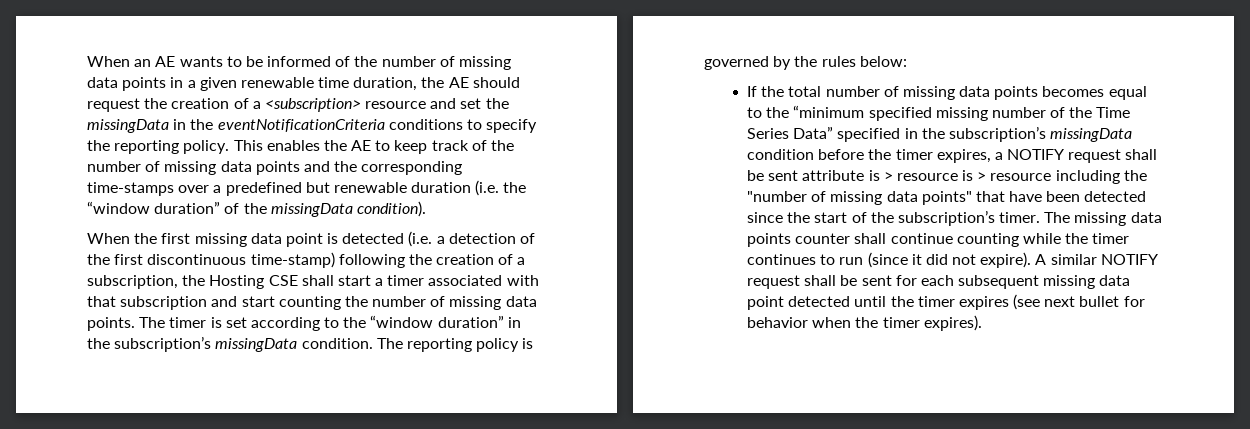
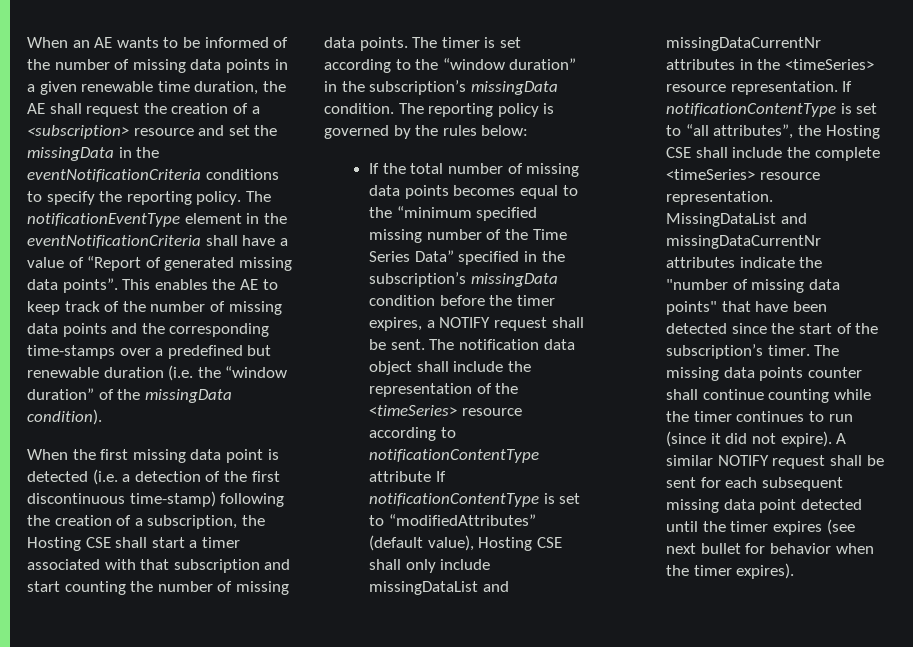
[472,77,520,88] should -> [49,103,82,114] shall
(230, 147) none -> [245,191,271,202] [27,213,287,227] [27,235,288,248] [27,256,292,271] [27,278,118,293] The notificationEventType element in the eventNotificationCriteria shall have a value of “Report of generated missing data points”.
[768,170,1120,184] sent attribute is > resource is > resource including -> [390,339,575,350] [369,361,531,375] [369,383,519,397] [369,405,522,416] [369,427,456,441] [369,449,540,463] [369,471,446,482] [369,493,581,507] [369,514,536,526] [369,535,562,551] [369,559,491,573] [369,581,509,595] [666,37,822,51] [666,59,874,70] [666,81,853,95] [666,103,878,117] [666,124,880,139] [666,147,880,161] [666,169,820,180] [666,191,774,205] [666,213,807,227] [666,235,822,249] [666,257,795,268] sent. The notification data object shall include the representation of the <timeSeries> resource according to notificationContentType attribute If notificationContentType is set to “modifiedAttributes” (default value), Hosting CSE shall only include missingDataList and missingDataCurrentNr attributes in the <timeSeries> resource representation. If notificationContentType is set to “all attributes”, the Hosting CSE shall include the complete <timeSeries> resource representation. MissingDataList and missingDataCurrentNr attributes indicate

